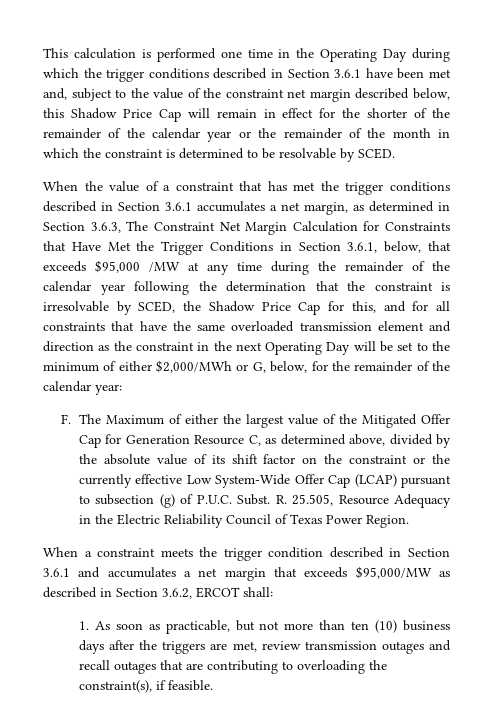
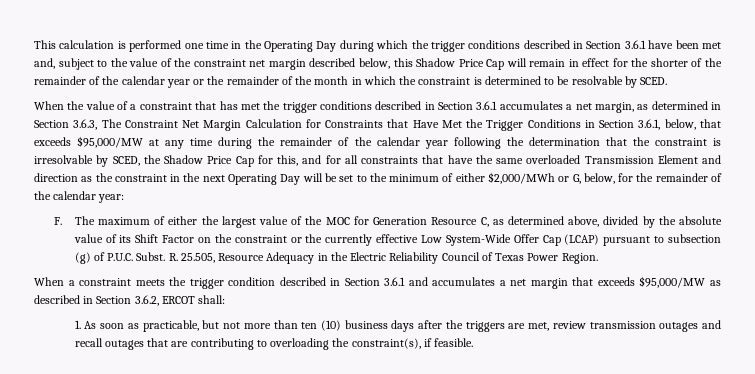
[95,260,180,273] $95,000 /MW -> [77,136,144,148] $95,000/MW
[299,321,424,331] transmission element -> [584,155,698,164] Transmission Element
[106,415,165,425] Maximum -> [97,217,150,225] maximum
[362,414,450,428] [79,435,102,448] Mitigated Offer Cap -> [325,217,350,225] MOC
[231,454,296,464] shift factor -> [135,234,195,243] Shift Factor

